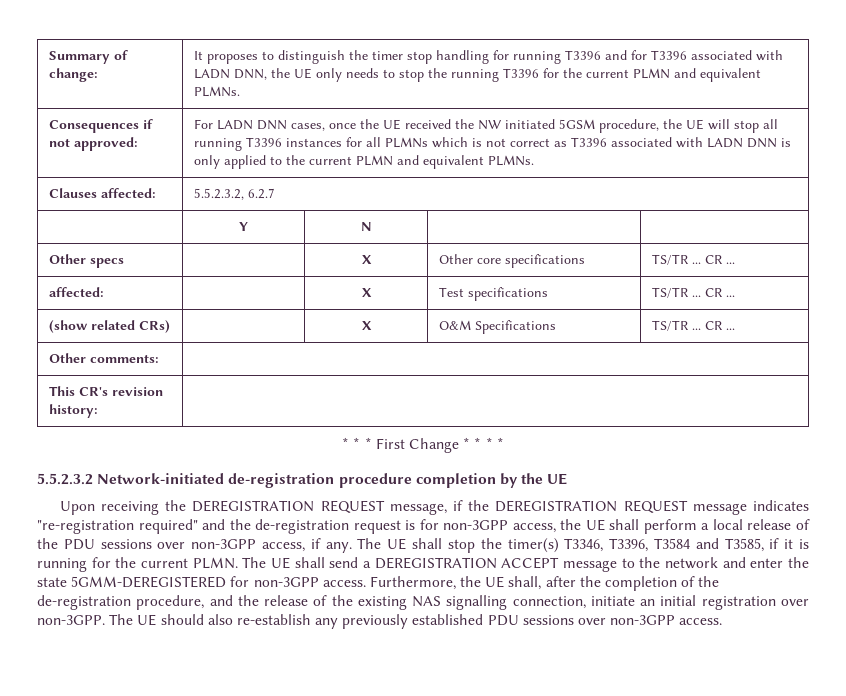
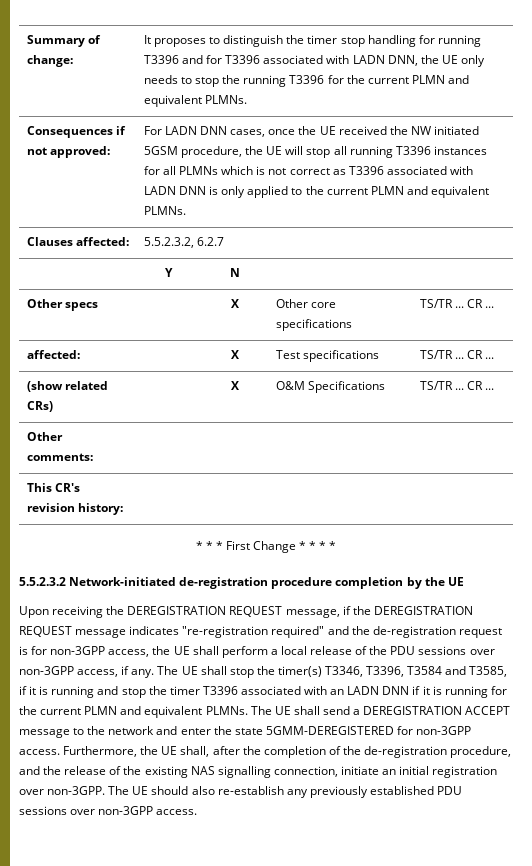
[91,557,238,569] for the current PLMN. -> [97,686,507,698] [19,706,248,718] and stop the timer T3396 associated with an LADN DNN if it is running for the current PLMN and equivalent PLMNs.

